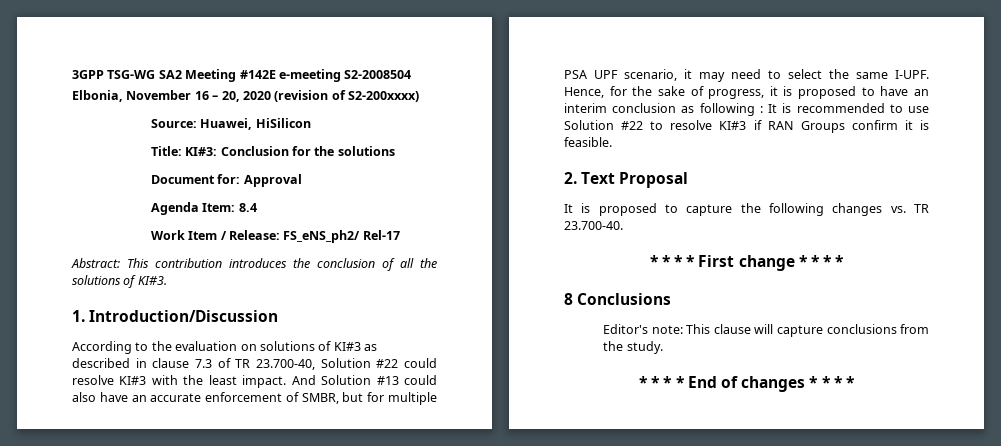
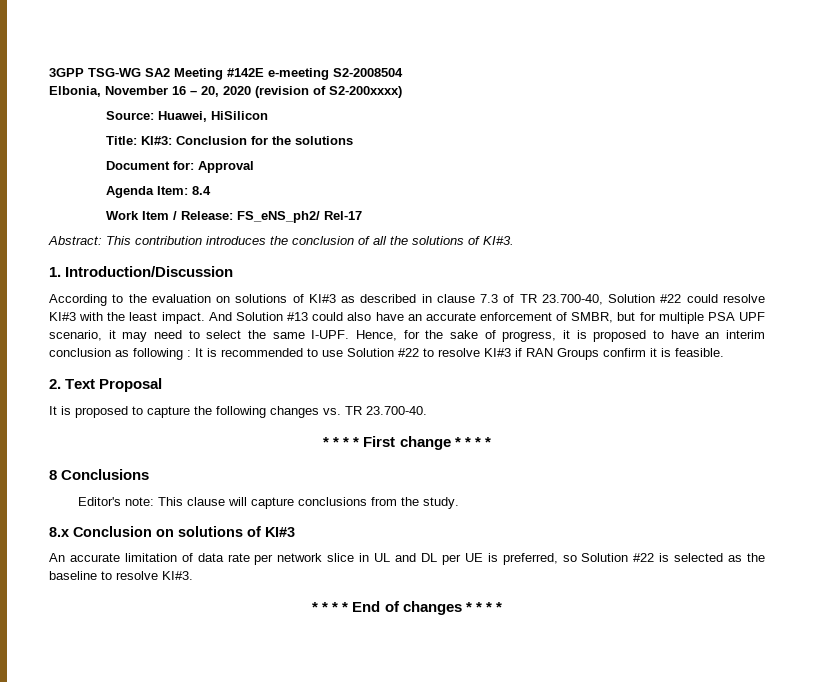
(663, 347) none -> [49,526,295,537] [49,553,766,565] [49,571,193,580] // 8.x Conclusion on solutions of KI#3 // An accurate limitation of data rate per network slice in UL and DL per UE is preferred, so Solution #22 is selected as the baseline to resolve KI#3.

